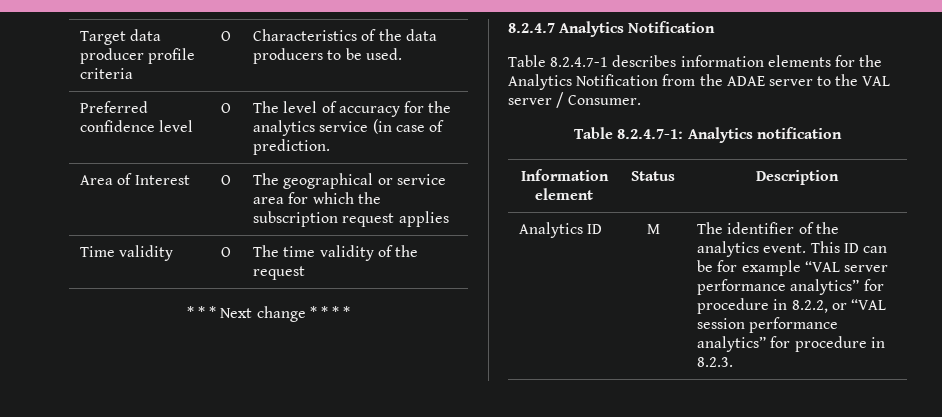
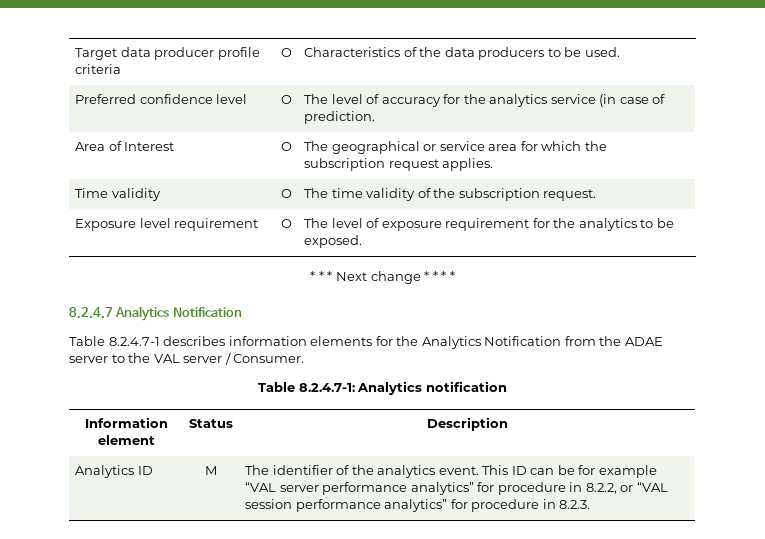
[398,211,449,227] applies -> [442,158,494,171] applies.
[253,266,306,280] request -> [458,188,597,201] [75,218,259,231] [281,219,292,228] [304,218,674,231] [304,235,363,248] subscription request. // Exposure level requirement | O | The level of exposure requirement for the analytics to be exposed.

